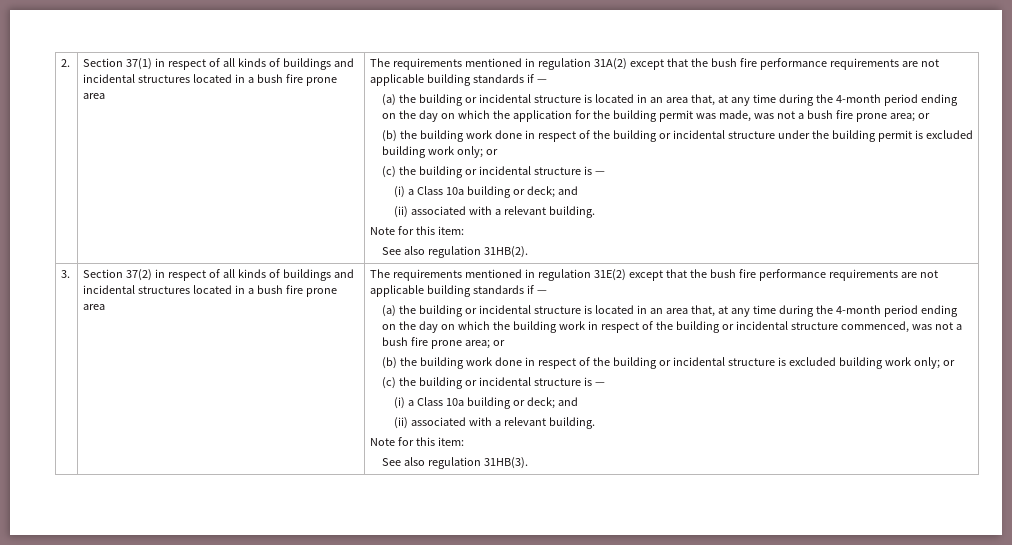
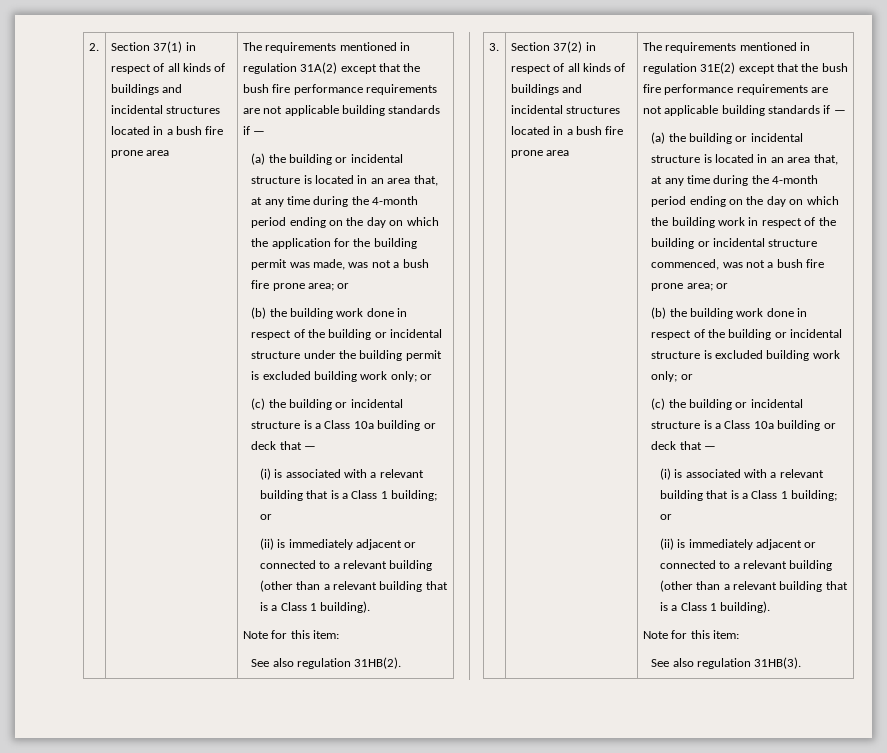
[594,171,605,175] [394,186,578,198] [394,206,595,218] — // (i) a Class 10a building or deck; and // (ii) associated with a relevant building. -> [315,420,436,431] [251,441,317,450] [259,468,424,480] [259,490,438,501] [259,514,272,520] [259,538,417,550] [259,560,433,571] [259,580,448,592] [259,601,371,613] a Class 10a building or deck that — // (i) is associated with a relevant building that is a Class 1 building; or // (ii) is immediately adjacent or connected to a relevant building (other than a relevant building that is a Class 1 building).
[594,382,605,386] [394,397,578,409] [394,417,595,429] — // (i) a Class 10a building or deck; and // (ii) associated with a relevant building. -> [715,420,836,431] [651,441,717,450] [659,468,824,480] [659,490,838,501] [659,514,672,520] [659,538,817,550] [659,560,833,571] [659,580,848,592] [659,601,771,613] a Class 10a building or deck that — // (i) is associated with a relevant building that is a Class 1 building; or // (ii) is immediately adjacent or connected to a relevant building (other than a relevant building that is a Class 1 building).

